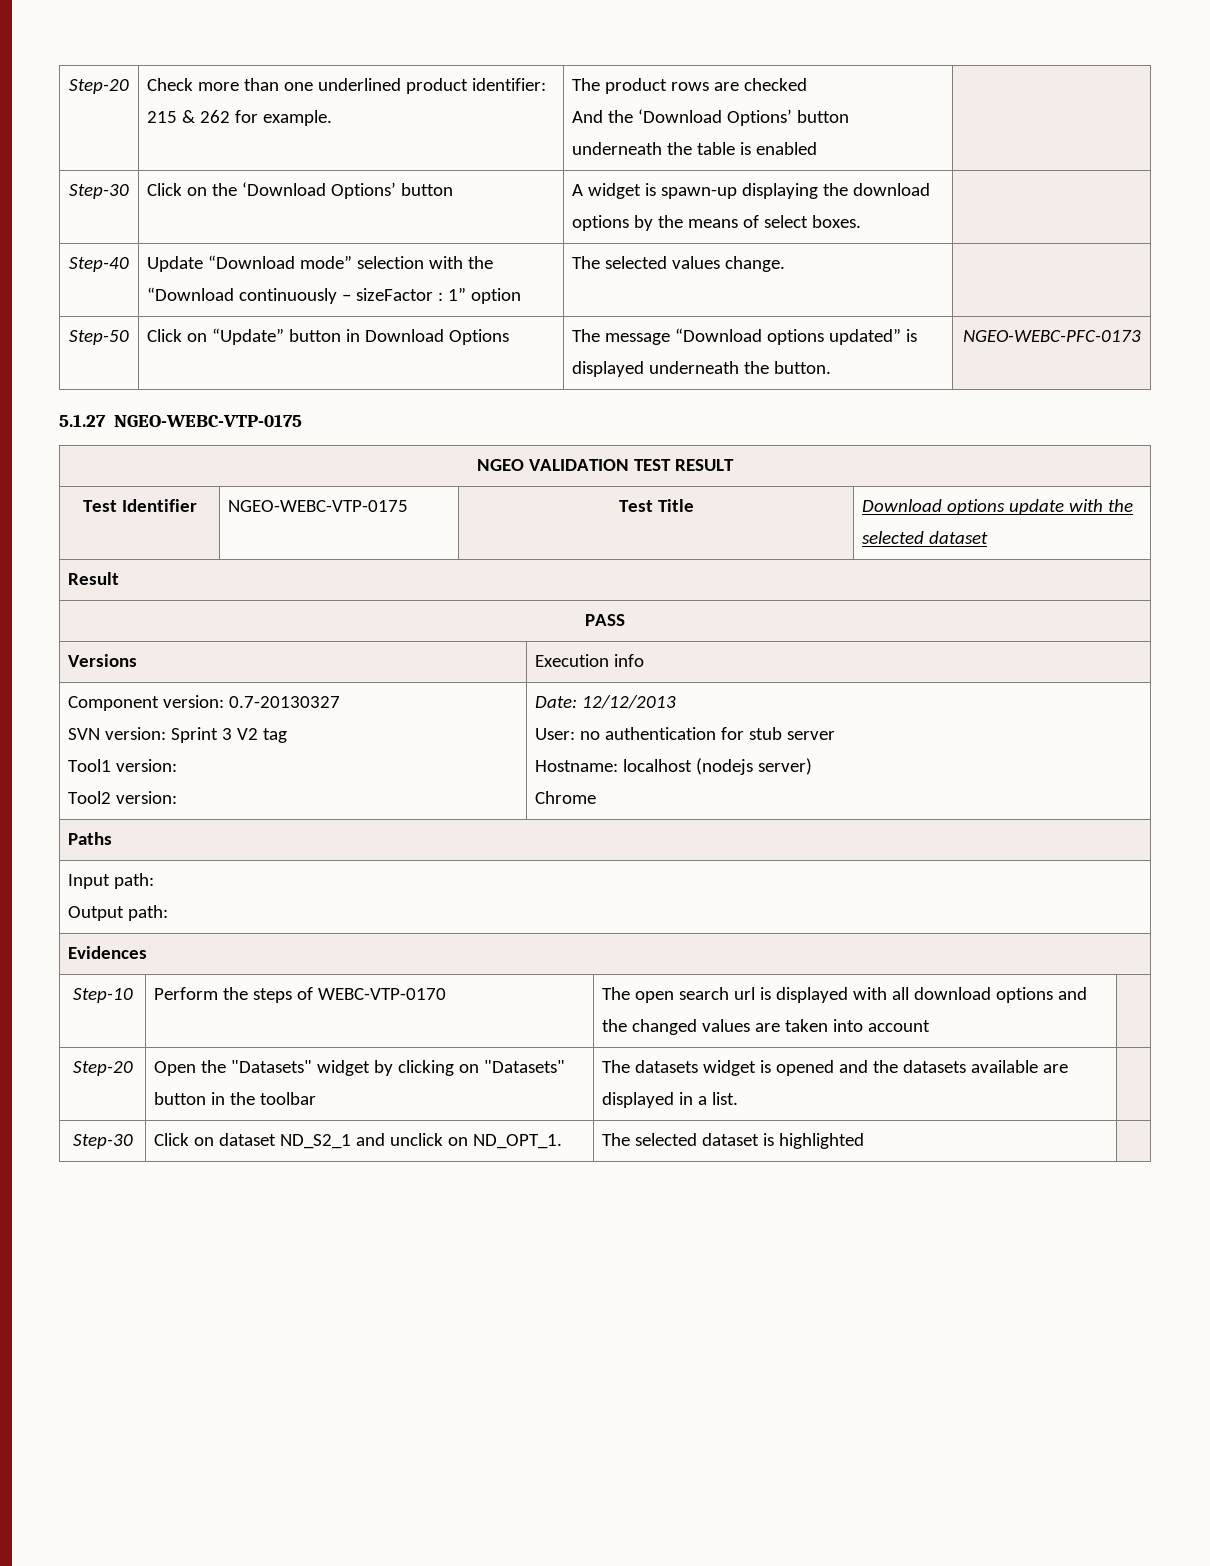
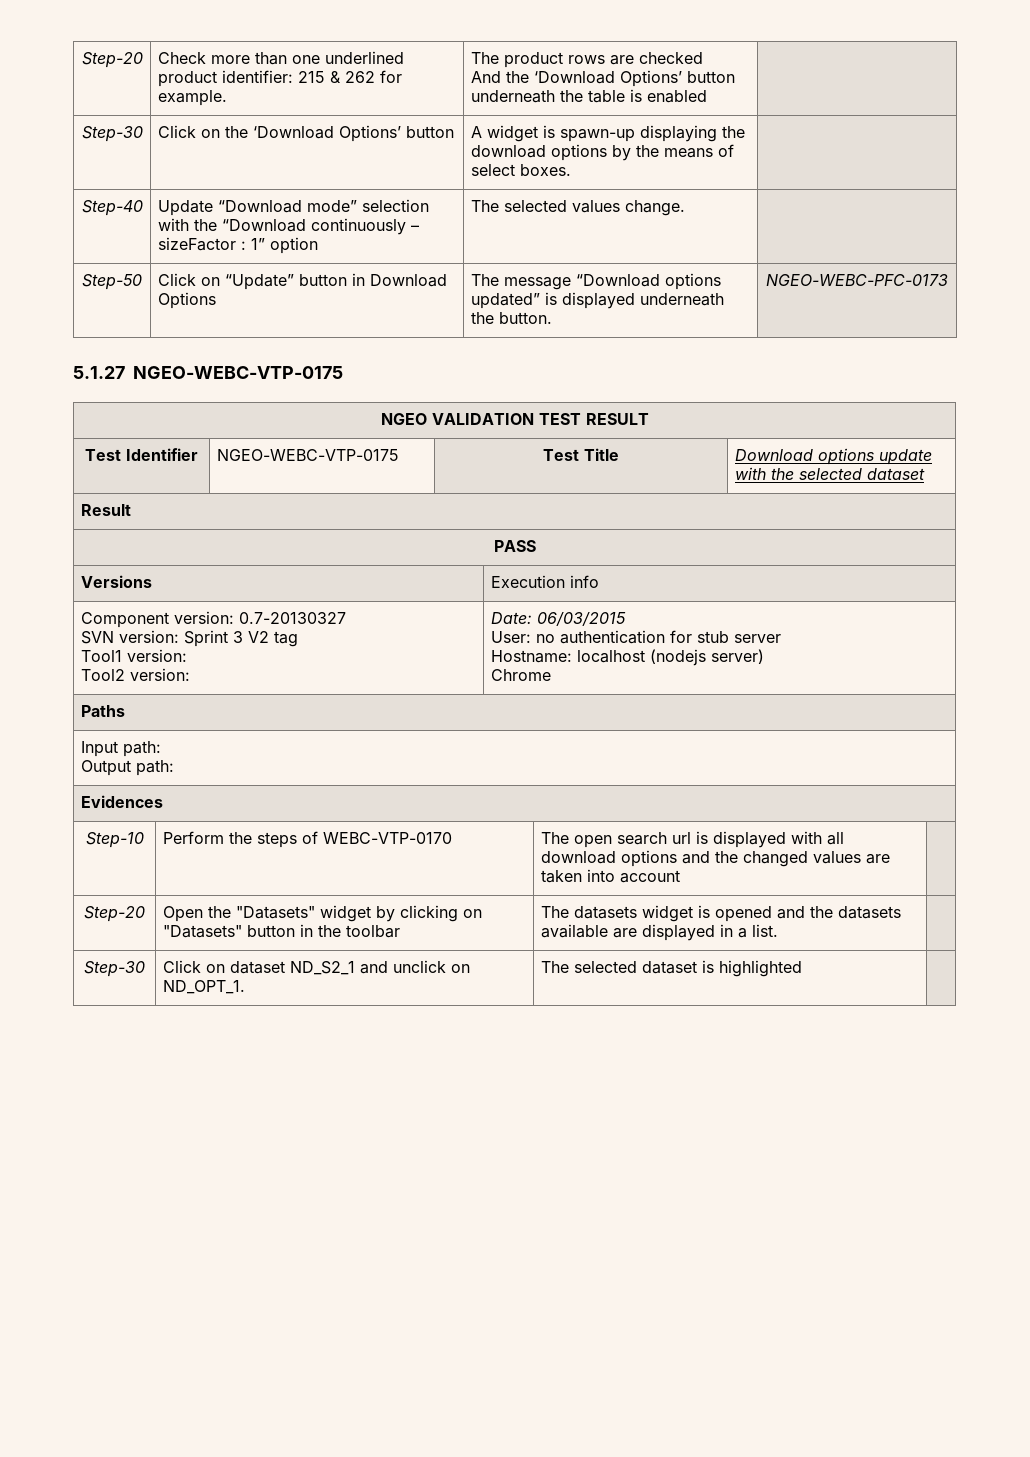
[582,695,677,709] 12/12/2013 -> [536,612,626,626] 06/03/2015

